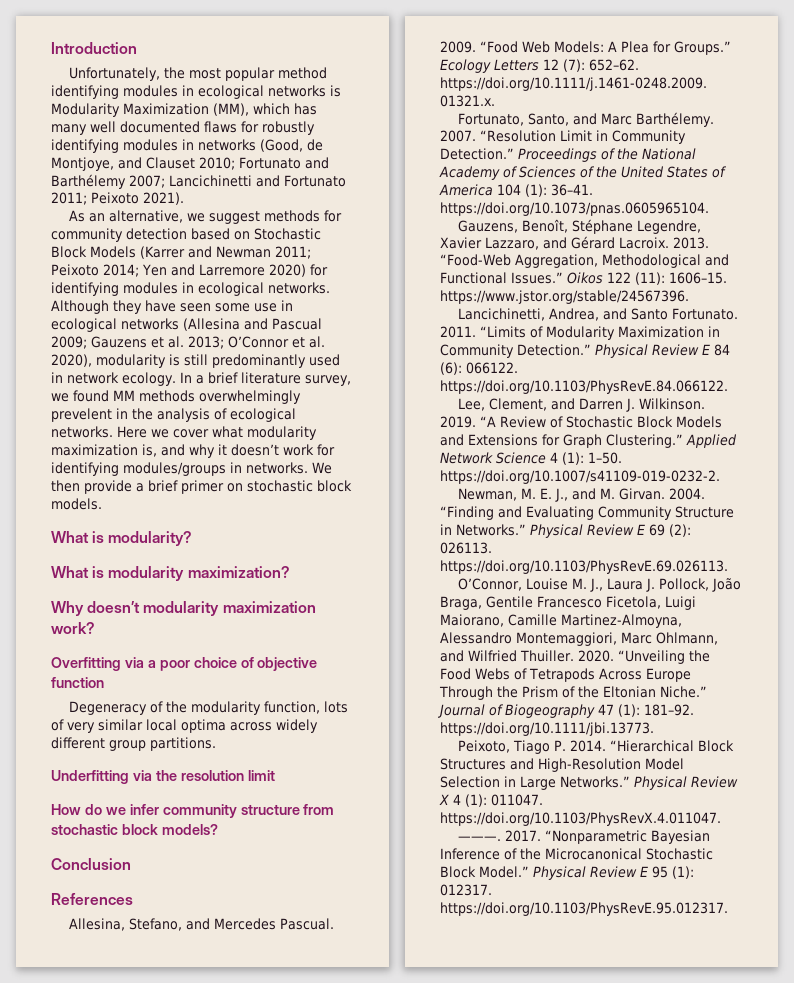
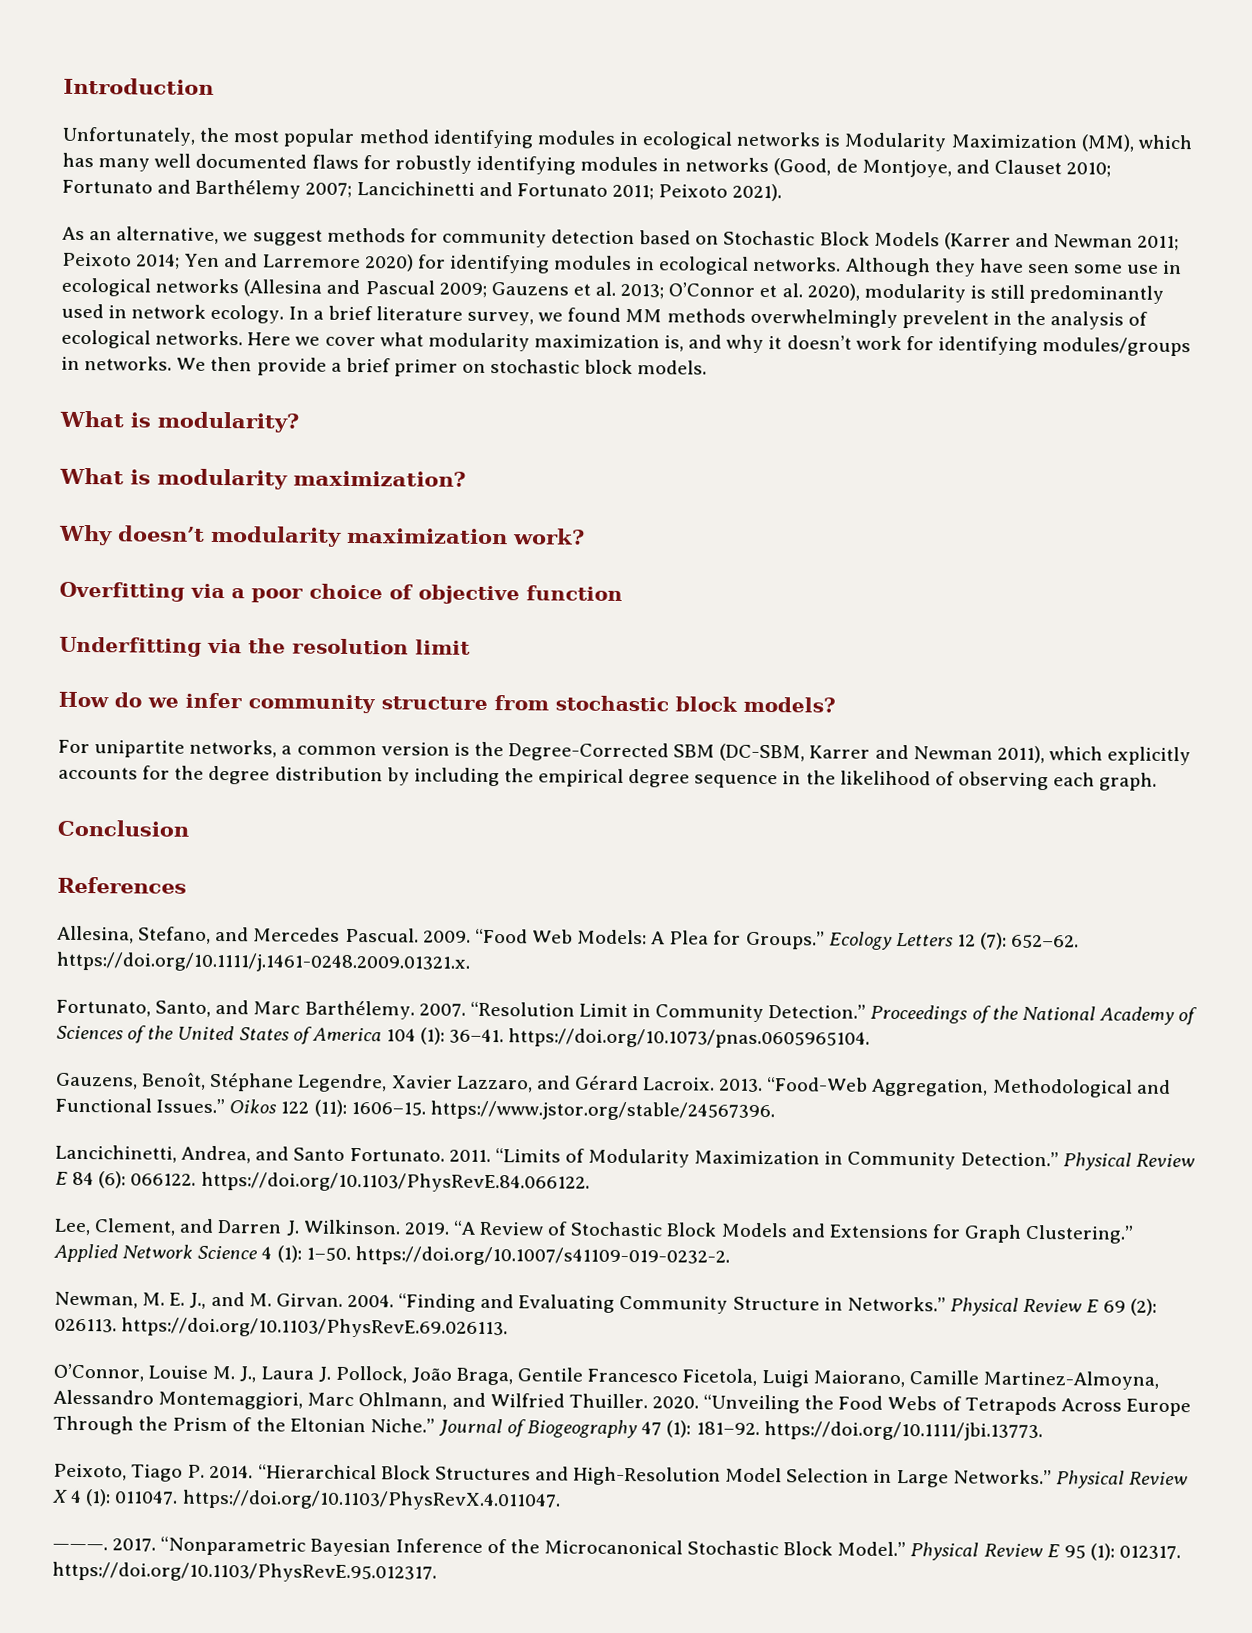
[68,701,348,715] [51,719,318,733] [51,737,216,751] // Degeneracy of the modularity function, lots of very similar local optima across widely different group partitions. -> (623, 593) none
(218, 829) none -> [58,739,1192,766] [58,765,1158,791] // For unipartite networks, a common version is the Degree-Corrected SBM (DC-SBM, Karrer and Newman 2011), which explicitly accounts for the degree distribution by including the empirical degree sequence in the likelihood of observing each graph.

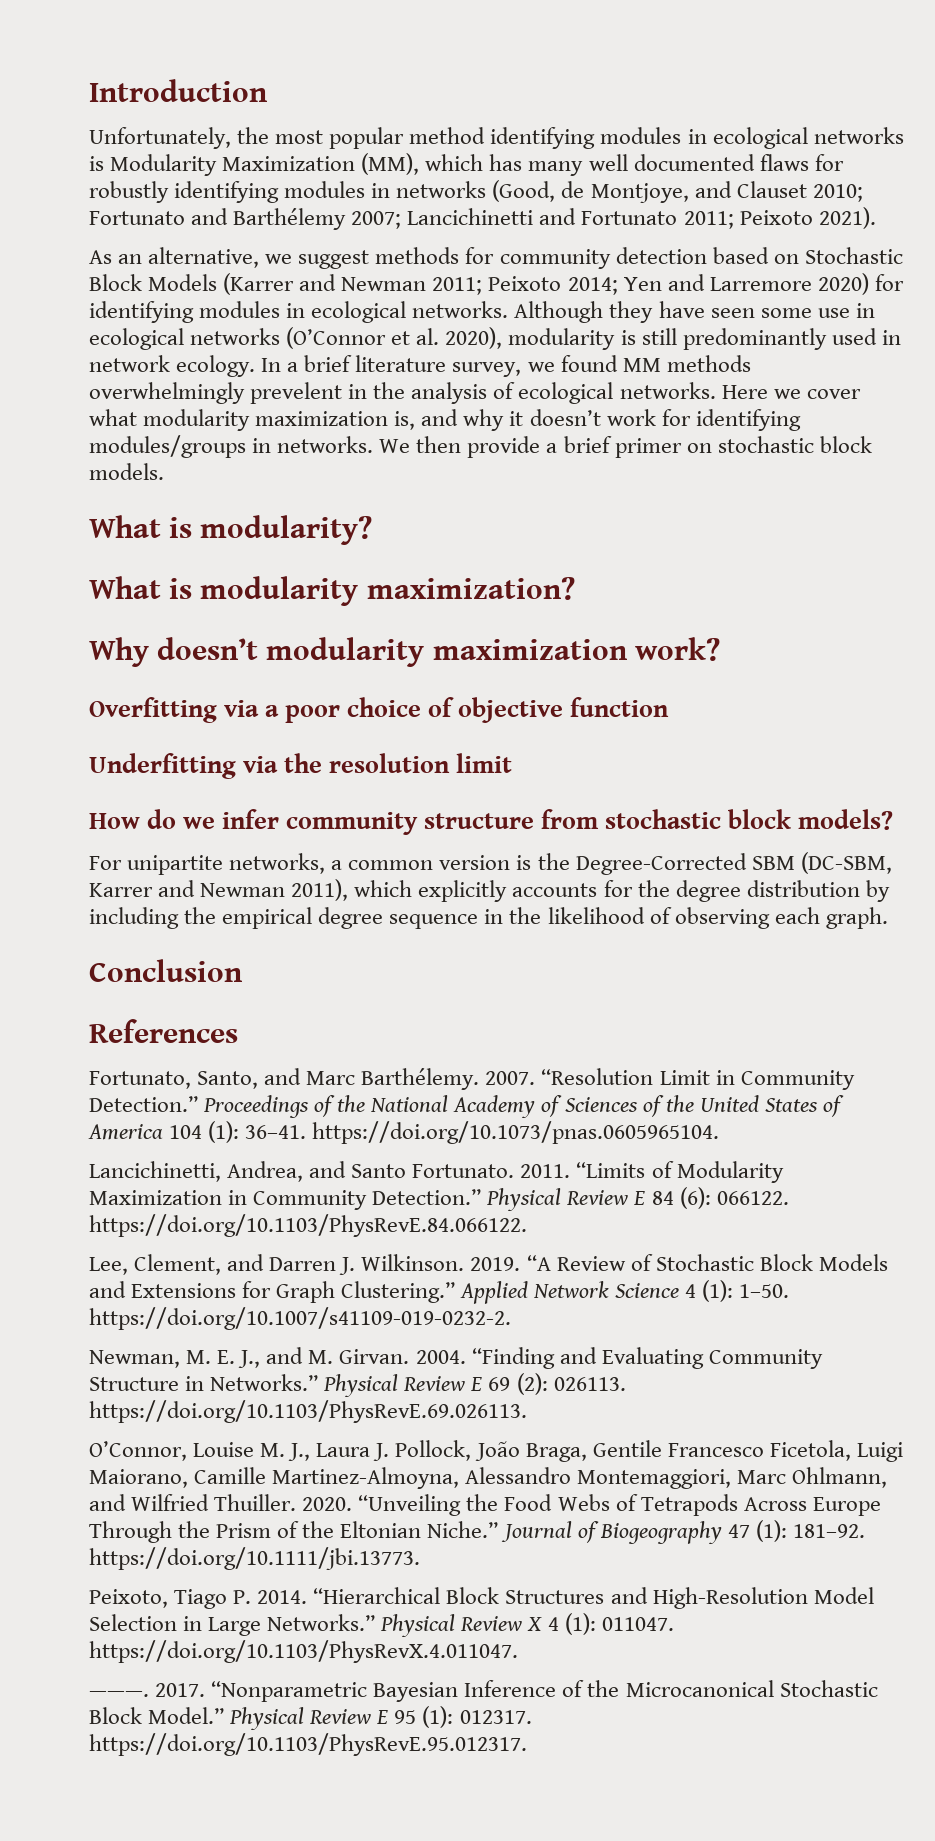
[243,279,756,300] (Allesina and Pascual 2009; Gauzens et al. 2013; O’Connor -> [286,327,387,349] (O’Connor
[57,925,1080,950] [56,951,470,973] // Allesina, Stefano, and Mercedes Pascual. 2009. “Food Web Models: A Plea for Groups.” Ecology Letters 12 (7): 652–62. https://doi.org/10.1111/j.1461-0248.2009.01321.x. -> (238, 1031) none
[55,1072,1171,1098] [55,1097,775,1122] // Gauzens, Benoît, Stéphane Legendre, Xavier Lazzaro, and Gérard Lacroix. 2013. “Food-Web Aggregation, Methodological and Functional Issues.” Oikos 122 (11): 1606–15. https://www.jstor.org/stable/24567396. -> (720, 1132) none

